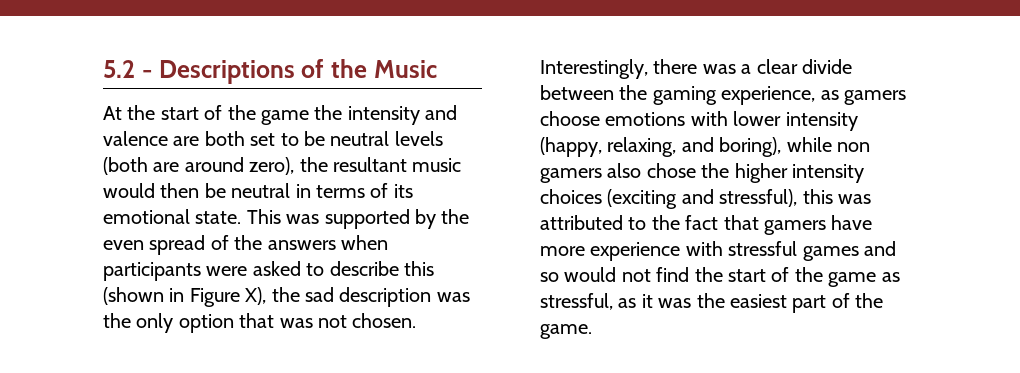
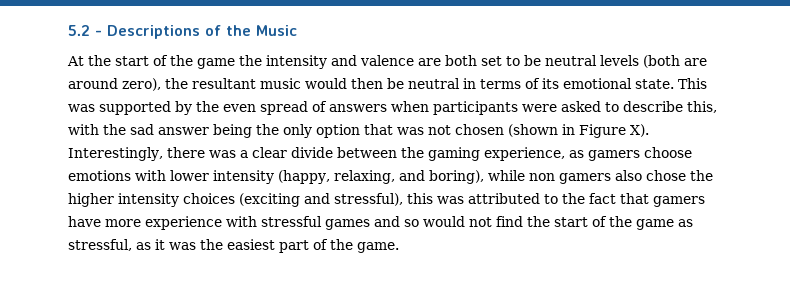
[234,235,263,250] the -> (327, 106) none
[404,261,434,276] [103,287,470,307] this (shown in Figure X), the sad description was -> [687,101,717,113] [68,124,252,138] this, with the sad answer being
[352,313,417,328] chosen. -> [455,124,649,138] chosen (shown in Figure X).

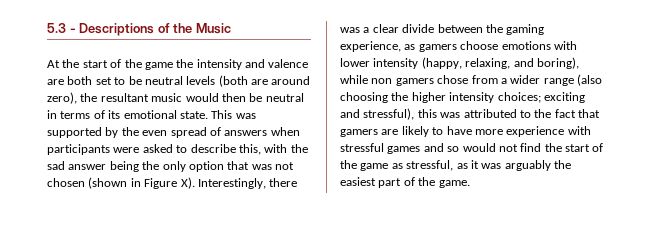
[68,25,90,36] 5.2 -> [47,23,66,33] 5.3
[614,170,686,181] also chose -> [437,74,602,86] [340,92,388,103] chose from a wider range (also choosing
[183,193,300,207] choices (exciting -> [497,92,585,103] choices; exciting
(705, 201) none -> [381,126,444,137] are likely to
(196, 246) none -> [504,160,551,171] arguably

